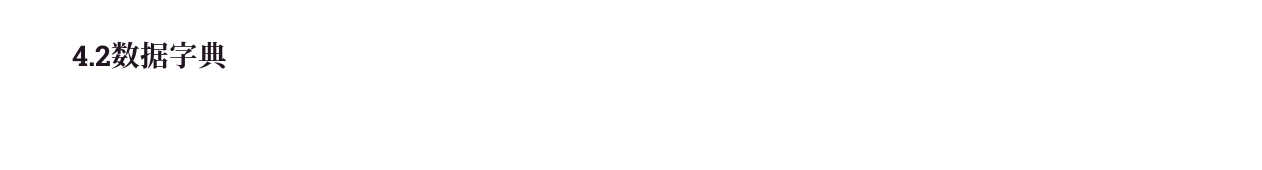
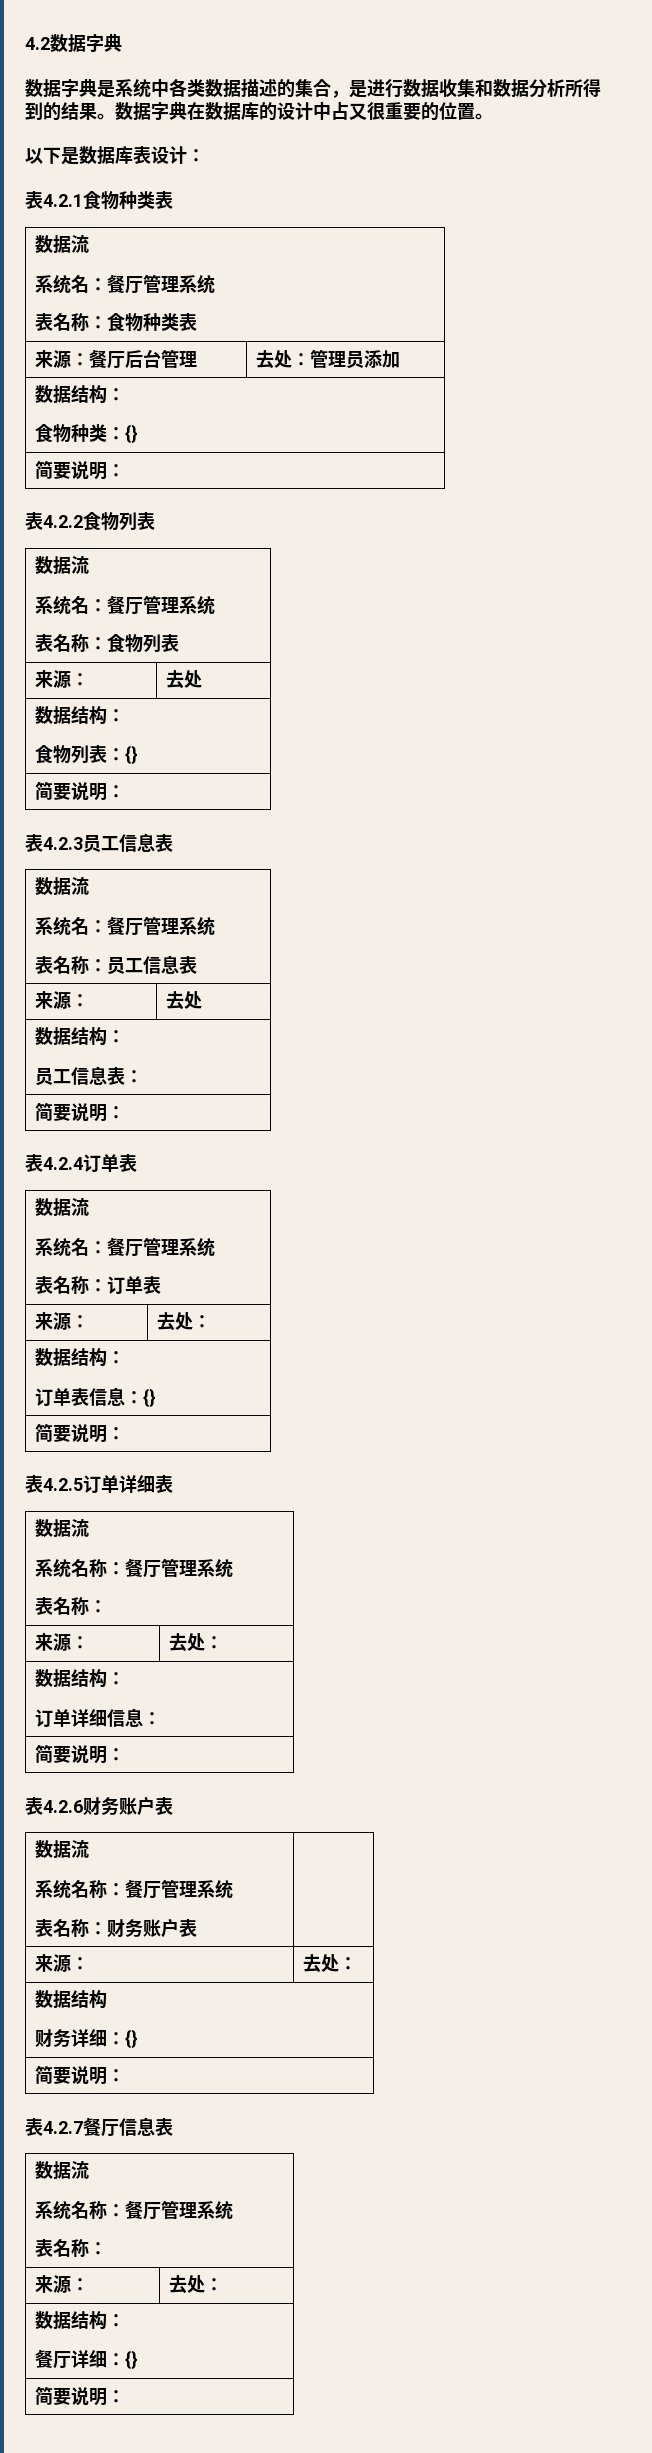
(230, 56) none -> [25,78,601,98] [25,101,493,121] [25,146,205,165] [25,191,173,210] [34,235,89,253] [34,274,215,294] [34,313,197,332] [34,349,197,369] [255,349,400,369] [34,385,125,404] [34,424,138,443] [34,460,125,480] [25,512,155,531] [34,556,89,574] [34,595,215,615] [34,634,179,653] [34,670,89,688] [165,670,202,689] [34,706,125,725] [34,745,138,764] [34,781,125,801] [25,833,173,853] [34,877,89,895] [34,916,215,936] [34,955,197,975] [34,991,89,1009] [165,991,202,1010] [34,1027,125,1046] [34,1066,143,1086] [34,1102,125,1122] [25,1154,137,1172] [34,1198,89,1216] [34,1237,215,1257] [34,1276,161,1295] [34,1312,89,1330] [156,1312,211,1331] [34,1348,125,1367] [34,1387,156,1407] [34,1423,125,1443] [25,1475,173,1493] [34,1519,89,1537] [34,1558,233,1578] [34,1597,107,1616] [34,1633,89,1651] [168,1633,223,1652] [34,1669,125,1688] [34,1708,161,1727] [34,1744,125,1764] [25,1796,173,1816] [34,1840,89,1858] [34,1879,233,1899] [34,1918,197,1938] [34,1954,89,1972] [302,1954,357,1973] [34,1990,107,2009] [34,2029,138,2048] [34,2065,125,2085] [25,2117,173,2137] [34,2161,89,2179] [34,2200,233,2220] [34,2239,107,2258] [34,2275,89,2293] [168,2275,223,2294] [34,2311,125,2330] [34,2350,138,2369] [34,2386,125,2406] // 数据字典是系统中各类数据描述的集合，是进行数据收集和数据分析所得到的结果。数据字典在数据库的设计中占又很重要的位置。 // 以下是数据库表设计： // 表4.2.1食物种类表 // 数据流 // 系统名：餐厅管理系统 // 表名称：食物种类表 // 来源：餐厅后台管理 | 去处：管理员添加 // 数据结构： // 食物种类：{} // 简要说明： // 表4.2.2食物列表 // 数据流 // 系统名：餐厅管理系统 // 表名称：食物列表 // 来源： | 去处 // 数据结构： // 食物列表：{} // 简要说明： // 表4.2.3员工信息表 // 数据流 // 系统名：餐厅管理系统 // 表名称：员工信息表 // 来源： | 去处 // 数据结构： // 员工信息表： // 简要说明： // 表4.2.4订单表 // 数据流 // 系统名：餐厅管理系统 // 表名称：订单表 // 来源： | 去处： // 数据结构： // 订单表信息：{} // 简要说明： // 表4.2.5订单详细表 // 数据流 // 系统名称：餐厅管理系统 // 表名称： // 来源： | 去处： // 数据结构： // 订单详细信息： // 简要说明： // 表4.2.6财务账户表 // 数据流 // 系统名称：餐厅管理系统 // 表名称：财务账户表 | // 来源： | 去处： // 数据结构 // 财务详细：{} // 简要说明： // 表4.2.7餐厅信息表 // 数据流 // 系统名称：餐厅管理系统 // 表名称： // 来源： | 去处： // 数据结构： // 餐厅详细：{} // 简要说明：

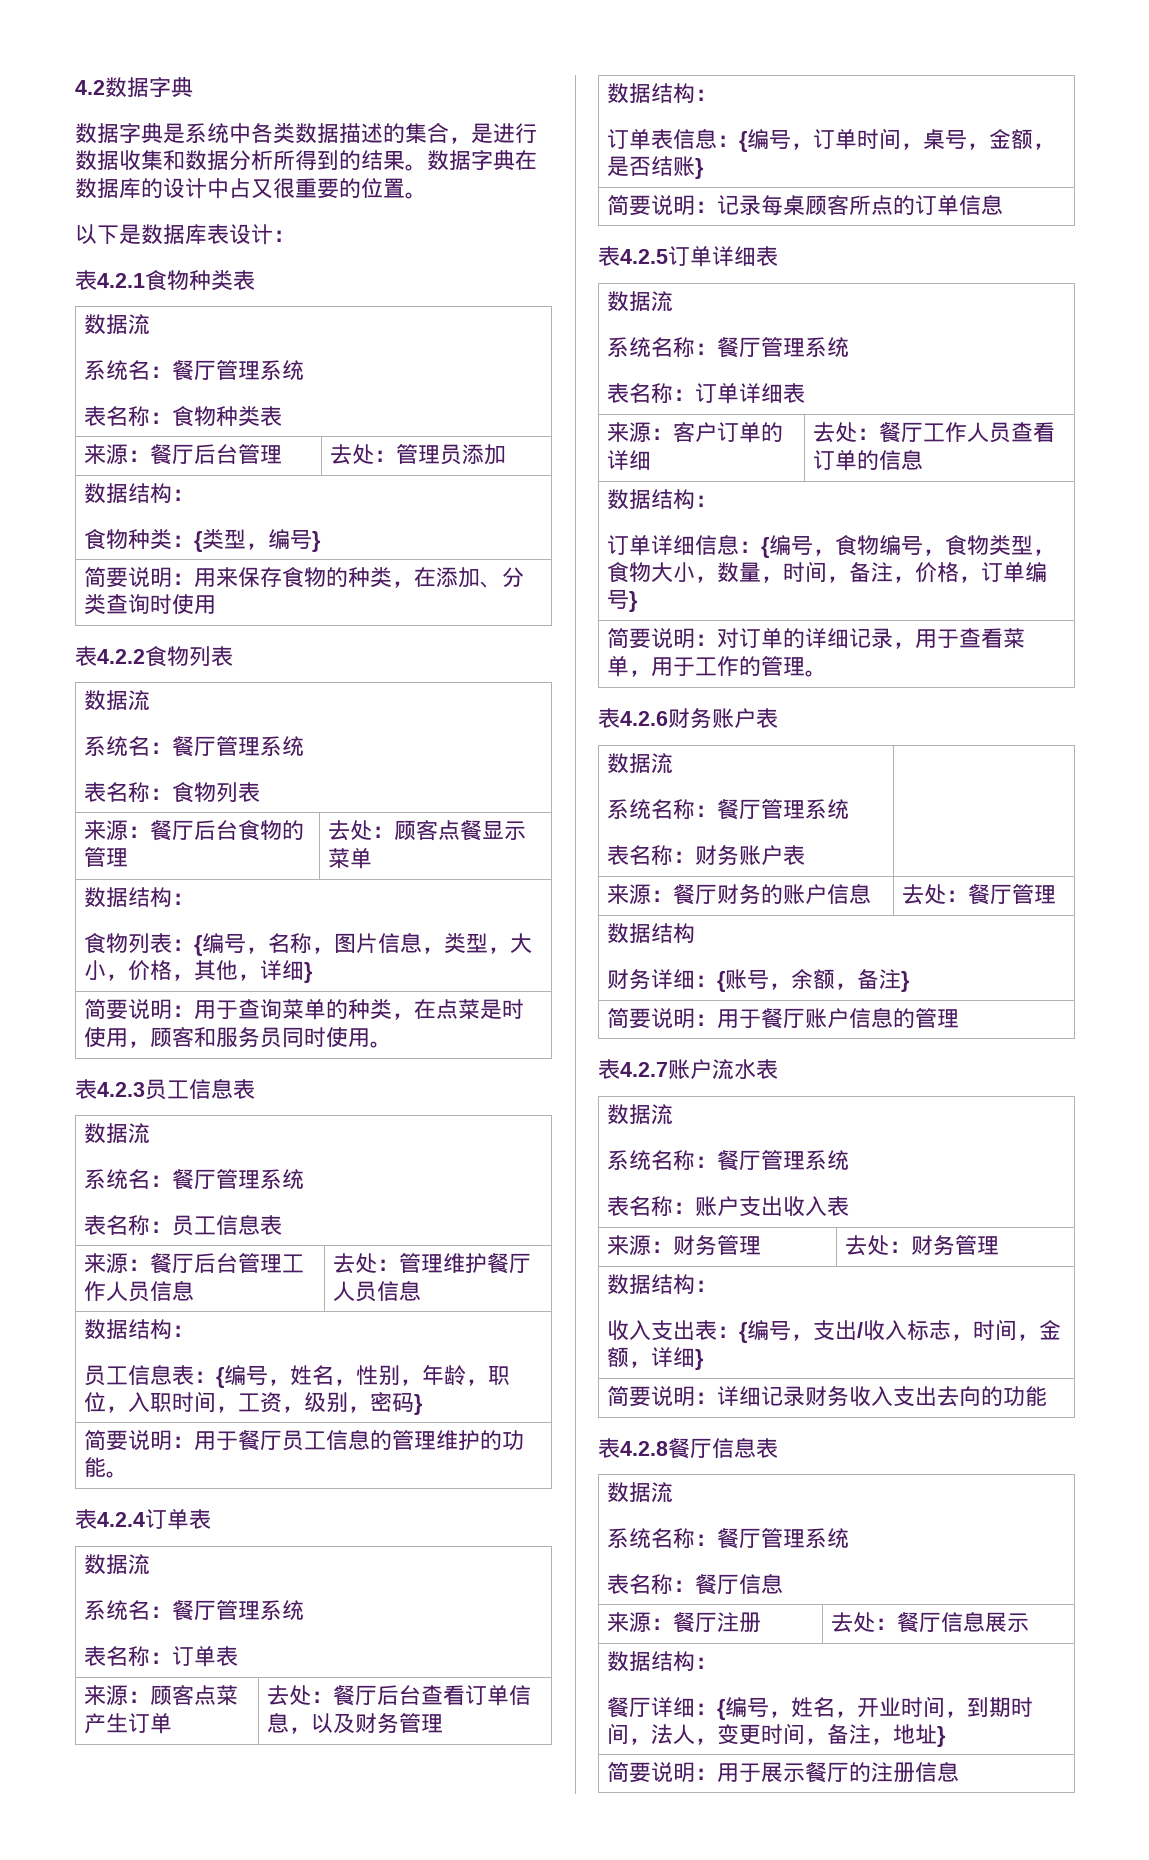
[124,424,138,443] [34,460,125,480] {} // 简要说明： -> [194,529,322,552] [84,566,525,588] [84,594,217,614] {类型，编号} // 简要说明：用来保存食物的种类，在添加、分类查询时使用
[165,670,202,689] | 去处 -> [150,819,305,841] [84,847,129,867] [328,820,527,841] [328,848,373,869] 餐厅后台食物的管理 | 去处：顾客点餐显示菜单
[124,745,138,764] [34,781,125,801] {} // 简要说明： -> [194,932,533,956] [84,960,314,983] [84,999,525,1020] [84,1027,393,1048] {编号，名称，图片信息，类型，大小，价格，其他，详细} // 简要说明：用于查询菜单的种类，在点菜是时使用，顾客和服务员同时使用。
[165,991,202,1010] | 去处 -> [150,1253,305,1274] [84,1280,195,1302] [333,1253,532,1274] [333,1280,422,1302] 餐厅后台管理工作人员信息 | 去处：管理维护餐厅人员信息
[34,1102,125,1122] // 简要说明： -> [216,1364,511,1388] [84,1391,424,1415] [84,1429,525,1451] [84,1457,129,1478] {编号，姓名，性别，年龄，职位，入职时间，工资，级别，密码} // 简要说明：用于餐厅员工信息的管理维护的功能。
[156,1312,211,1331] | 去处： -> [150,1685,239,1706] [84,1713,173,1734] [267,1685,532,1706] [267,1712,444,1734] 顾客点菜产生订单 | 去处：餐厅后台查看订单信息，以及财务管理
[142,1388,156,1407] [34,1423,125,1443] {} // 简要说明： -> [739,128,1056,152] [607,156,705,179] [607,194,1004,216] {编号，订单时间，桌号，金额，是否结账} // 简要说明：记录每桌顾客所点的订单信息
[34,1633,89,1651] [168,1633,223,1652] // 来源： | 去处： -> [695,383,806,404] [607,422,784,443] [607,450,652,470] [813,422,1056,443] [813,449,924,471] 订单详细表 // 来源：客户订单的详细 | 去处：餐厅工作人员查看订单的信息
[34,1744,125,1764] // 简要说明： -> [761,534,1056,558] [607,561,1048,583] [607,589,639,612] [607,628,1026,649] [607,656,828,677] {编号，食物编号，食物类型，食物大小，数量，时间，备注，价格，订单编号} // 简要说明：对订单的详细记录，用于查看菜单，用于工作的管理。
[302,1954,357,1973] | 去处： -> [673,883,872,905] [902,884,1057,905] 餐厅财务的账户信息 | 去处：餐厅管理
[124,2029,138,2048] [34,2065,125,2085] [25,2118,83,2136] {} // 简要说明： // 表4.2.7 -> [717,969,911,992] [607,1007,960,1029] [598,1059,778,1080] [607,1104,674,1125] [607,1150,850,1171] [607,1196,850,1217] [607,1235,762,1256] [845,1235,1000,1256] [607,1274,718,1295] [607,1319,1062,1343] [607,1347,705,1370] [607,1386,1048,1407] [598,1438,668,1458] {账号，余额，备注} // 简要说明：用于餐厅账户信息的管理 // 表4.2.7账户流水表 // 数据流 // 系统名称：餐厅管理系统 // 表名称：账户支出收入表 // 来源：财务管理 | 去处：财务管理 // 数据结构： // 收入支出表：{编号，支出/收入标志，时间，金额，详细} // 简要说明：详细记录财务收入支出去向的功能 // 表4.2.8
[34,2275,89,2293] [168,2275,223,2294] // 来源： | 去处： -> [695,1573,784,1595] [607,1612,762,1633] [831,1611,1030,1633] 餐厅信息 // 来源：餐厅注册 | 去处：餐厅信息展示
[124,2350,138,2369] [34,2386,125,2406] {} // 简要说明： -> [717,1696,1034,1720] [607,1723,947,1747] [607,1761,960,1783] {编号，姓名，开业时间，到期时间，法人，变更时间，备注，地址} // 简要说明：用于展示餐厅的注册信息

